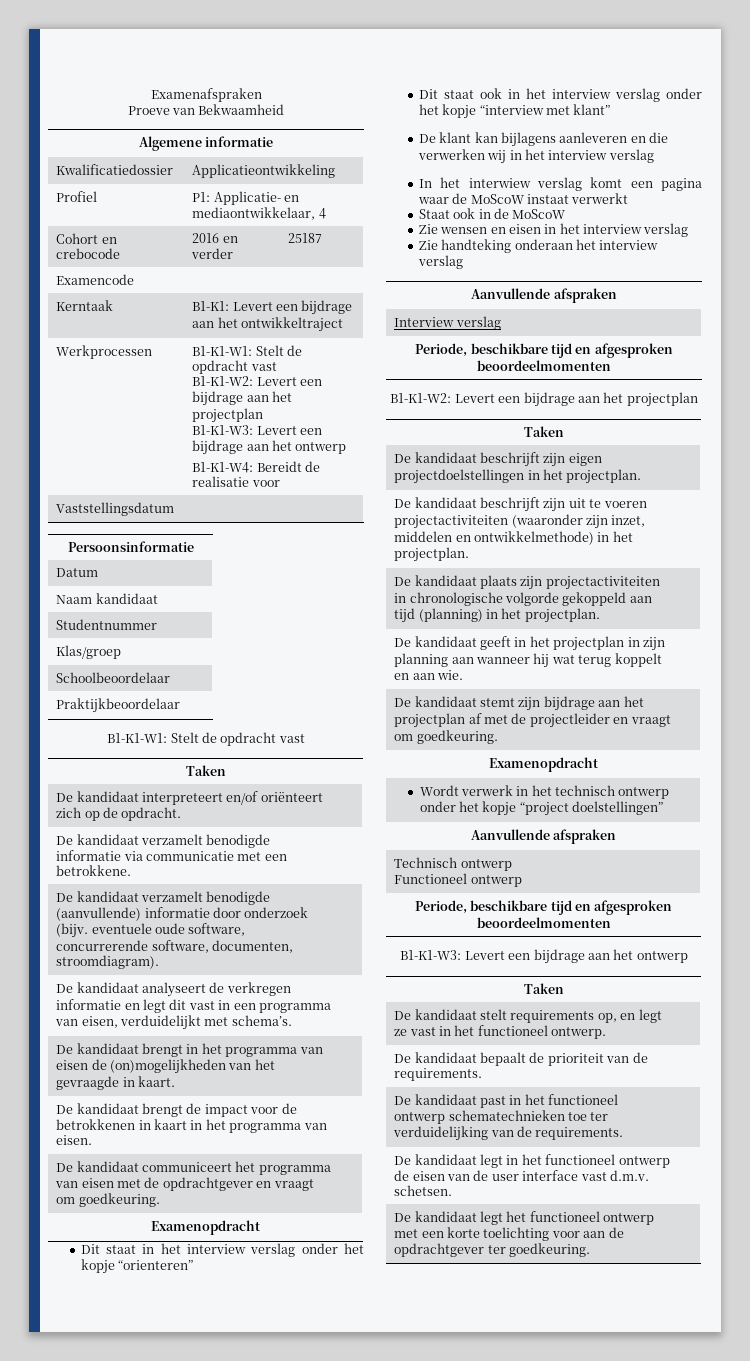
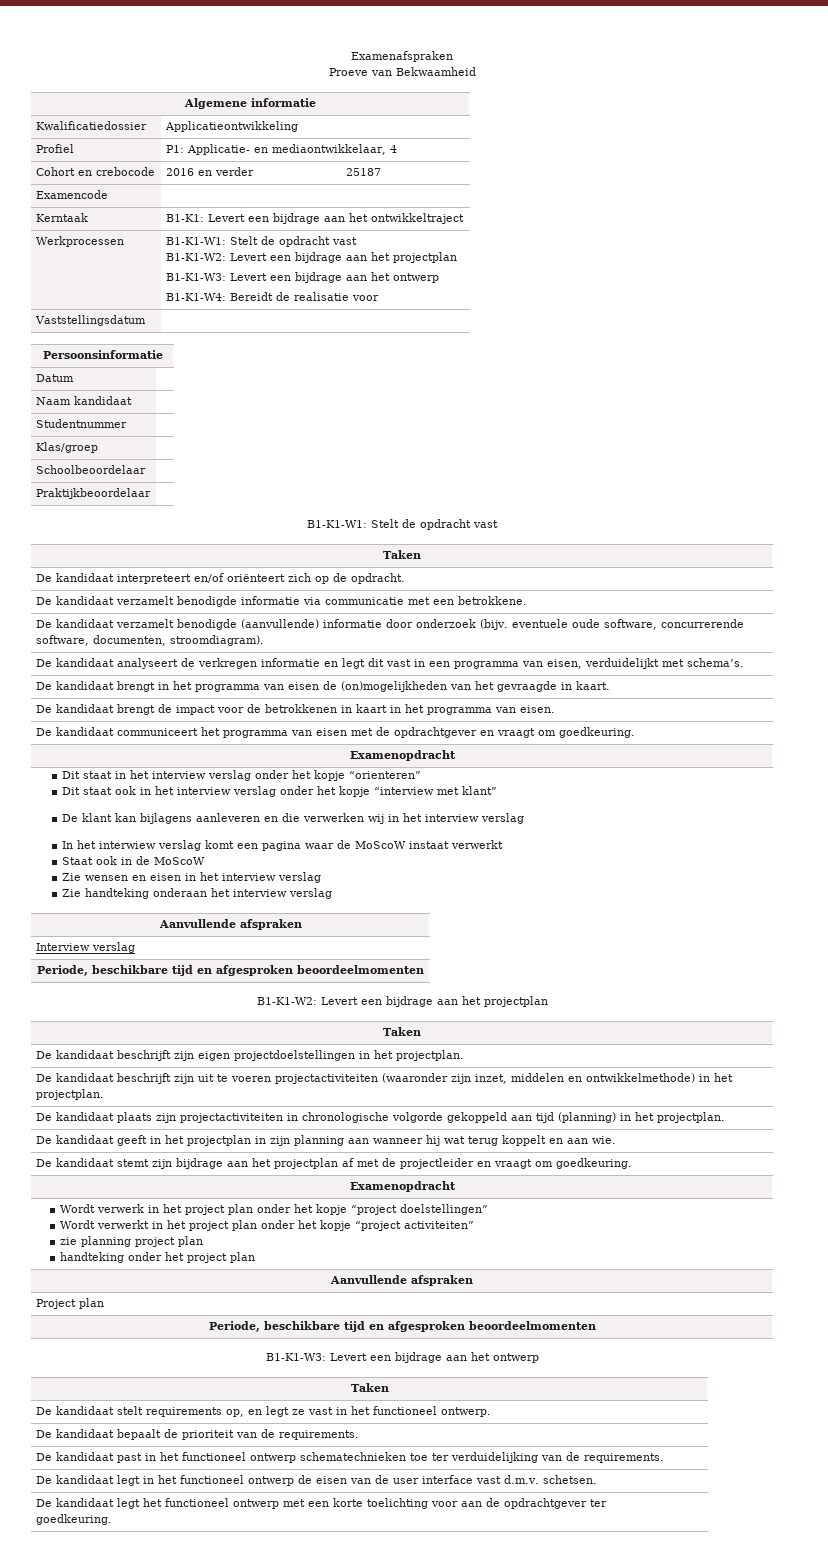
[554,785,670,799] technisch ontwerp -> [184,1204,253,1215] project plan
[470,829,617,844] [394,857,512,871] [394,873,522,887] // Aanvullende afspraken // Technisch ontwerp // Functioneel ontwerp -> [59,1220,474,1231] [59,1236,203,1247] [59,1252,255,1263] [330,1275,473,1286] [36,1298,105,1309] // Wordt verwerkt in het project plan onder het kopje “project activiteiten” // zie planning project plan // handteking onder het project plan // Aanvullende afspraken // Project plan

